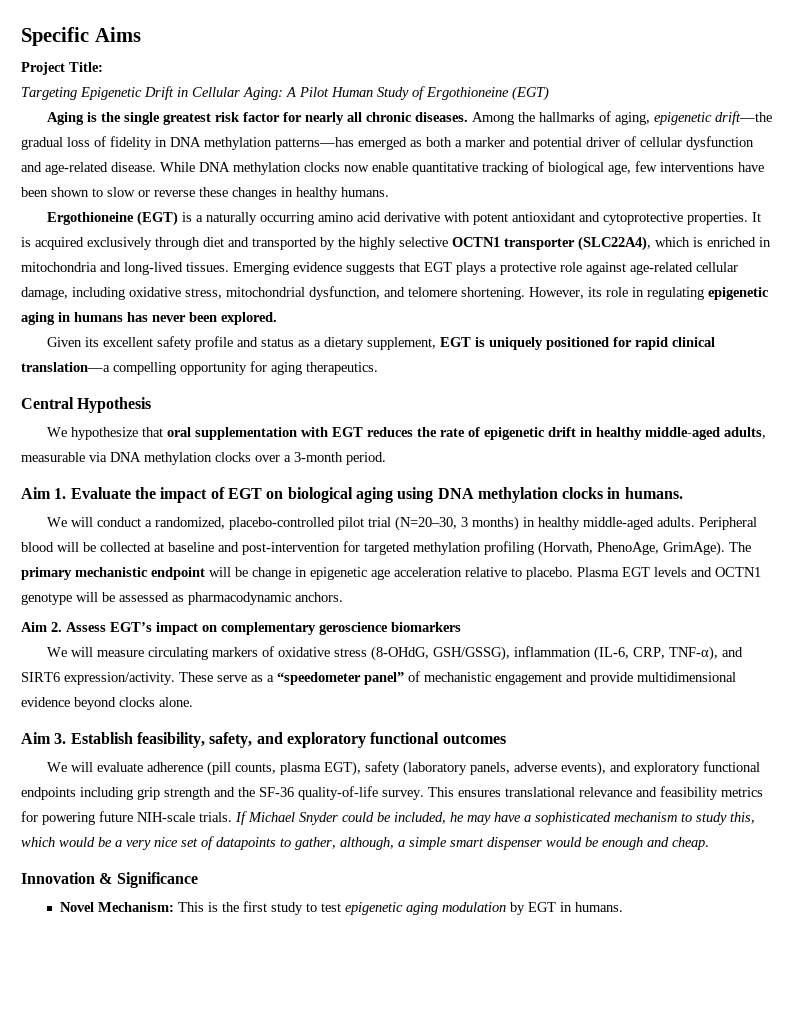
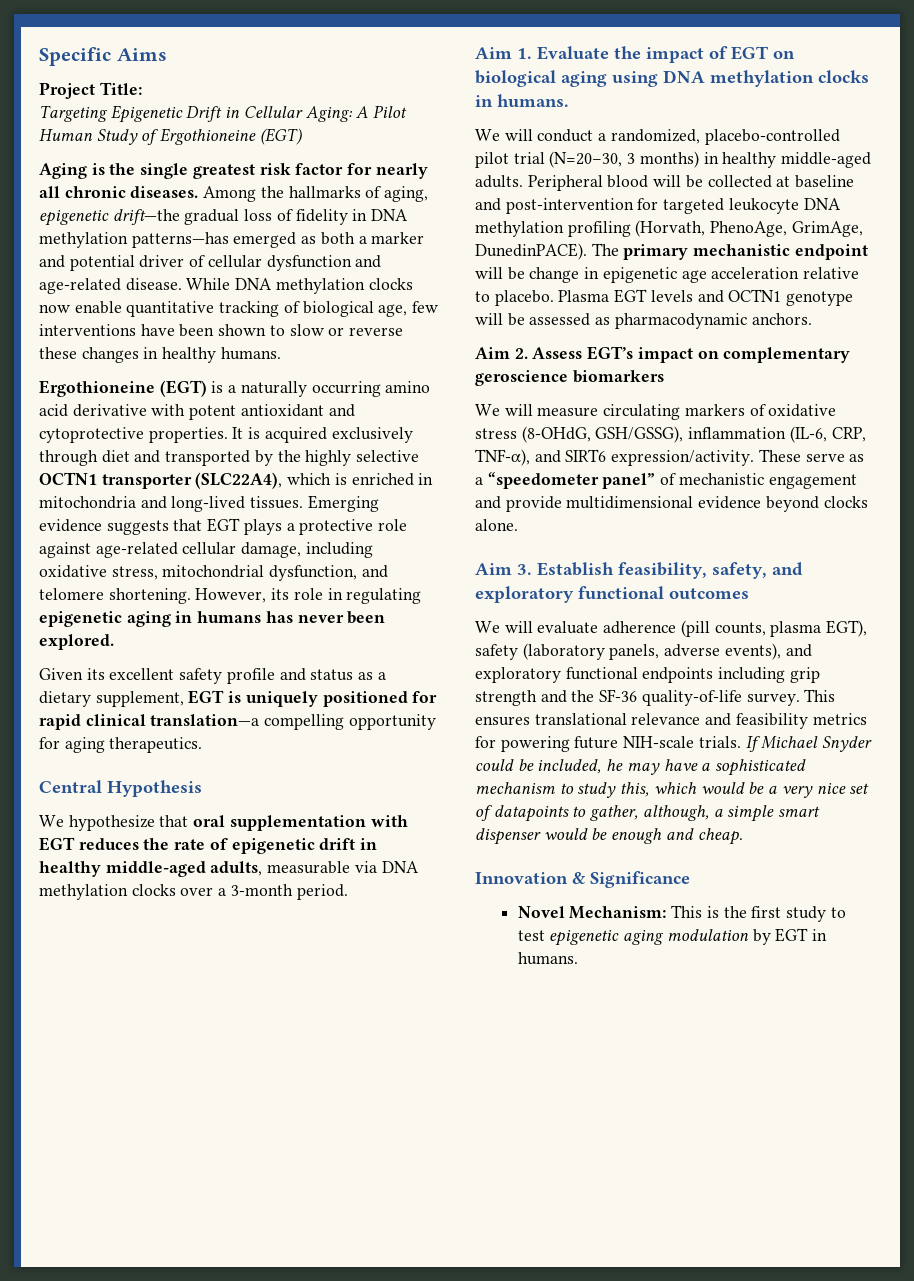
(410, 548) none -> [728,198,841,214] leukocyte DNA
[663,541,725,556] GrimAge). -> [791,221,863,237] [475,243,587,260] GrimAge, DunedinPACE).

